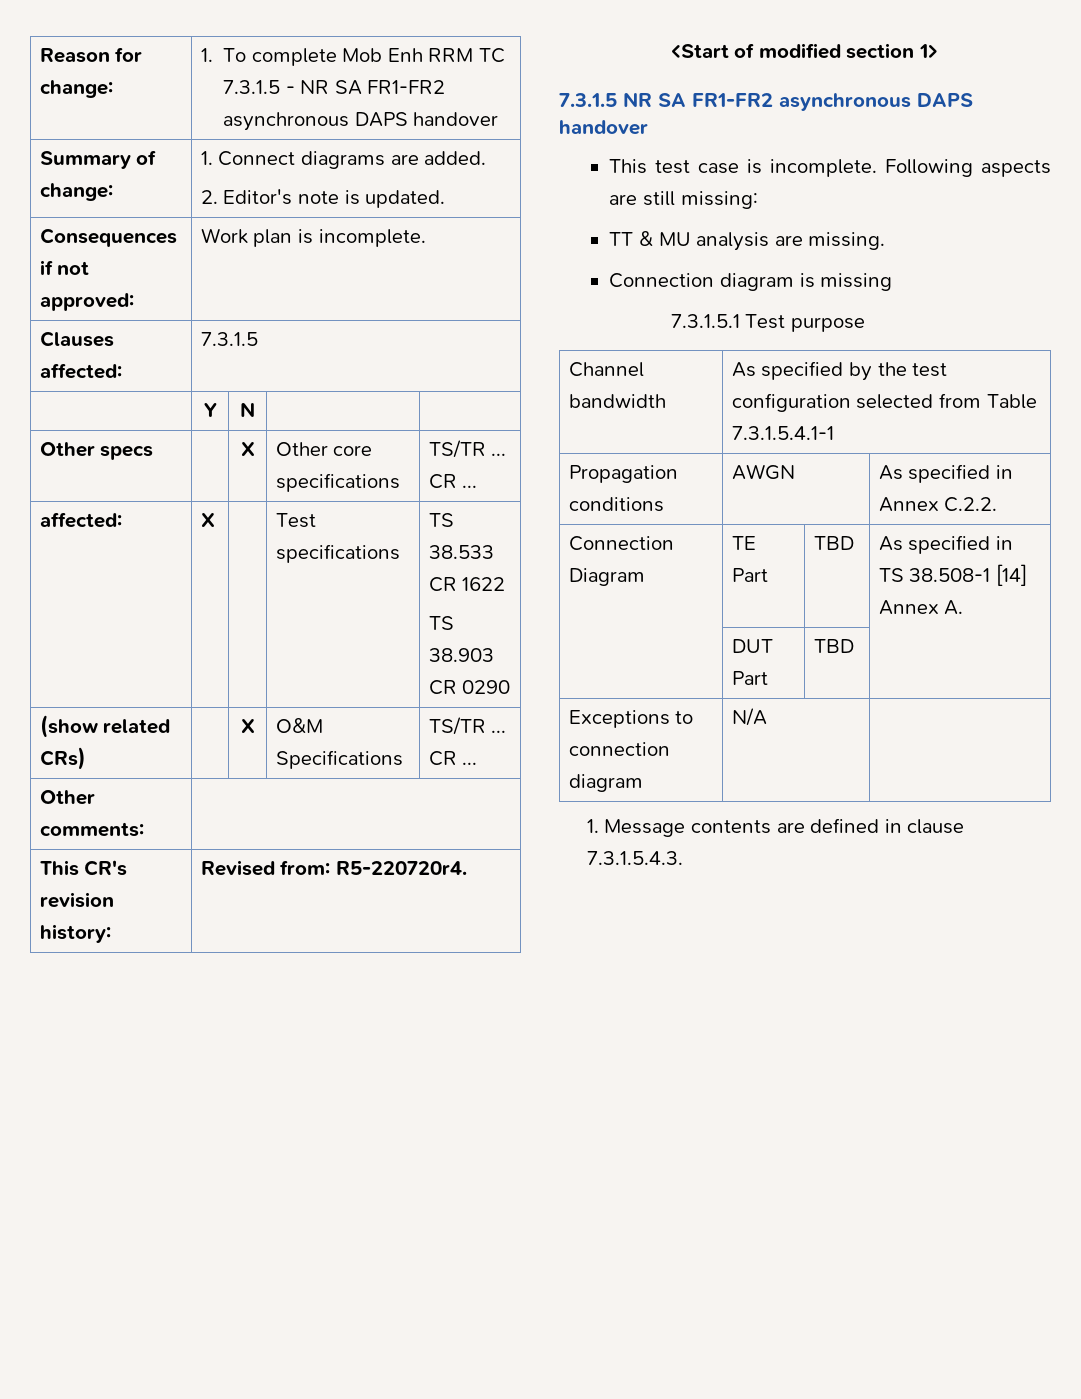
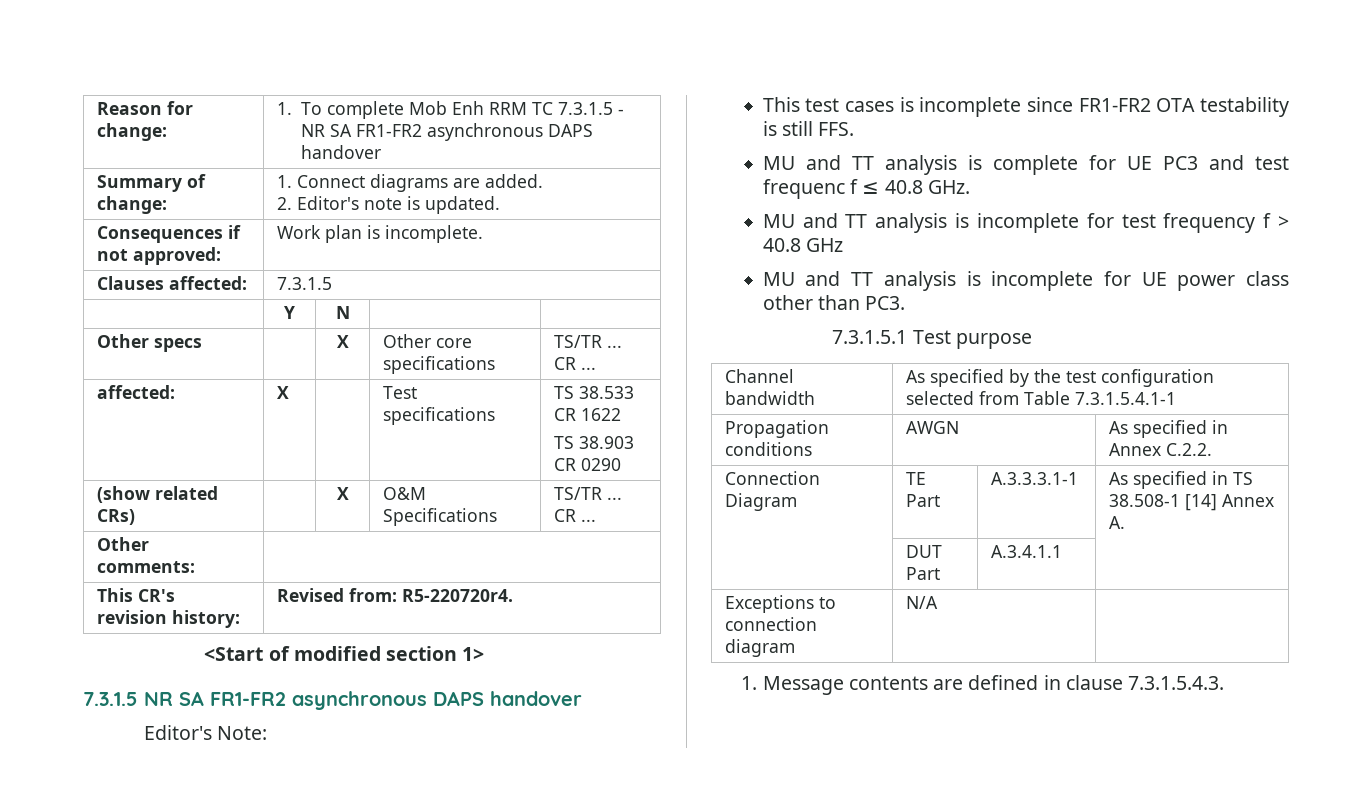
(648, 127) none -> [143,725,267,740] // Editor's Note:
[698,159,1051,177] [609,191,758,209] [609,231,886,251] [609,273,893,291] case is incomplete. Following aspects are still missing: // TT & MU analysis are missing. // Connection diagram is missing -> [845,97,1289,117] [762,121,855,136] [762,155,1289,175] [762,179,970,199] [762,213,1289,233] [762,238,844,252] [762,271,1289,291] [762,295,906,310] cases is incomplete since FR1-FR2 OTA testability is still FFS. // MU and TT analysis is complete for UE PC3 and test frequenc f ≤ 40.8 GHz. // MU and TT analysis is incomplete for test frequency f > 40.8 GHz // MU and TT analysis is incomplete for UE power class other than PC3.
[813,536,854,550] TBD -> [991,472,1079,485] A.3.3.3.1-1
[813,639,854,653] TBD -> [991,545,1063,558] A.3.4.1.1

